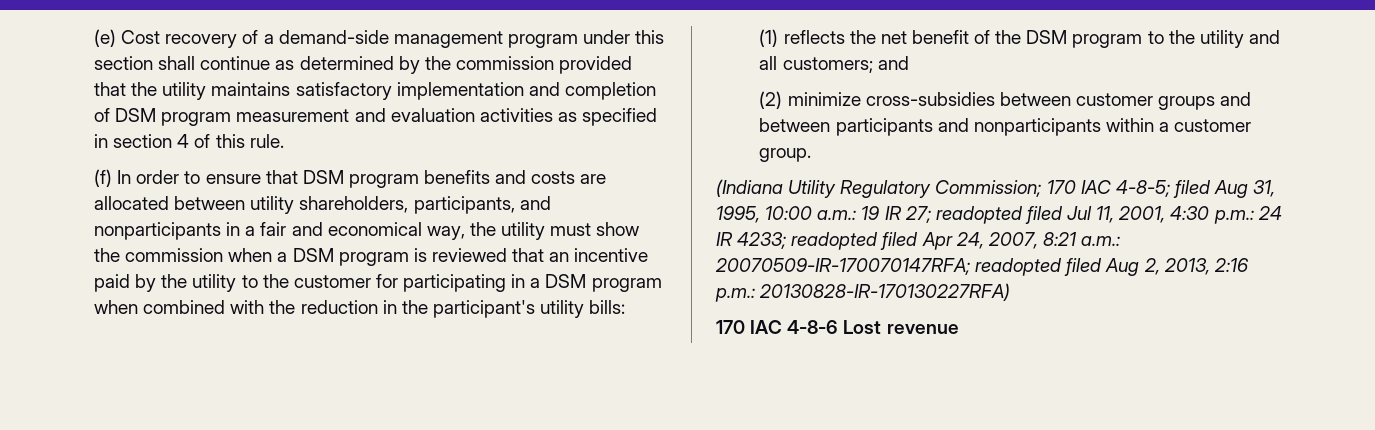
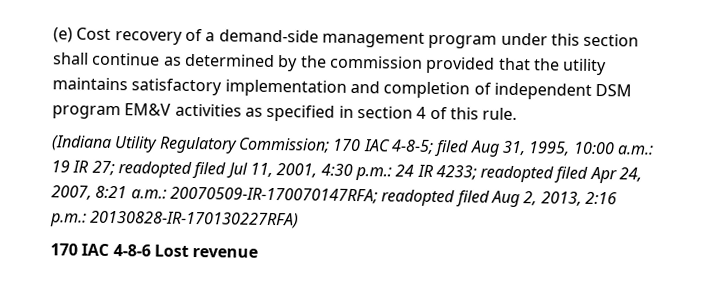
[115,108,475,126] DSM program measurement and evaluation -> [493,82,633,100] [52,103,172,120] independent DSM program EM&V
[94,169,607,188] [94,196,551,214] [94,222,640,240] [94,248,649,266] [94,274,662,292] [94,300,626,318] [759,29,1280,48] [759,56,909,73] [759,91,1252,110] [759,118,1252,136] [759,148,812,162] // (f) In order to ensure that DSM program benefits and costs are allocated between utility shareholders, participants, and nonparticipants in a fair and economical way, the utility must show the commission when a DSM program is reviewed that an incentive paid by the utility to the customer for participating in a DSM program when combined with the reduction in the participant's utility bills: // (1) reflects the net benefit of the DSM program to the utility and all customers; and // (2) minimize cross-subsidies between customer groups and between participants and nonparticipants within a customer group. -> (518, 114) none

